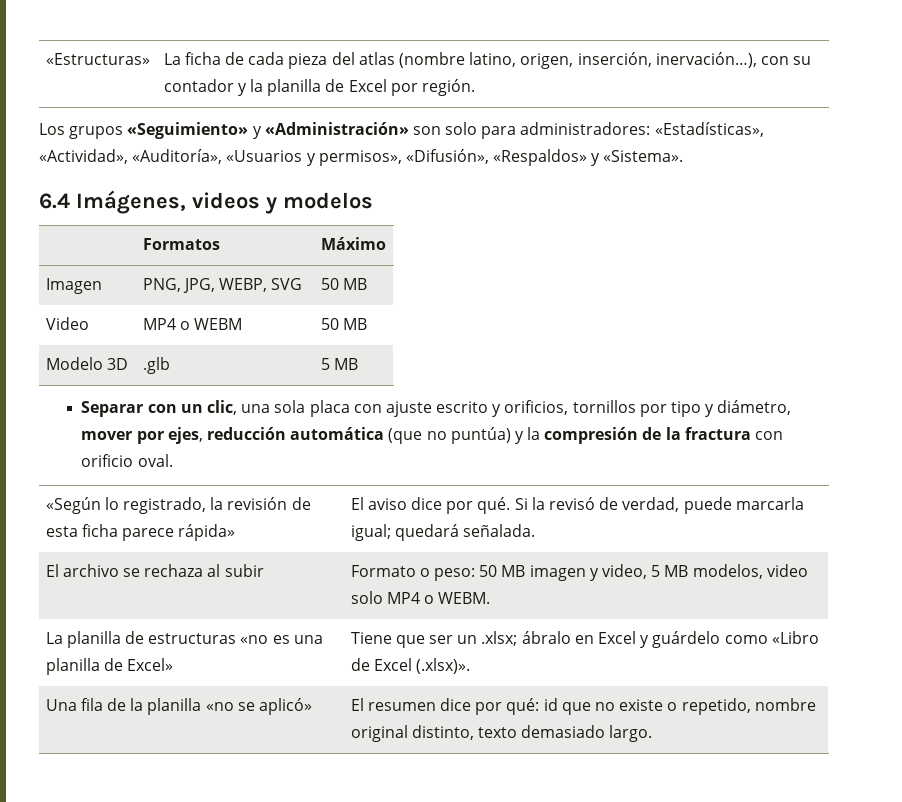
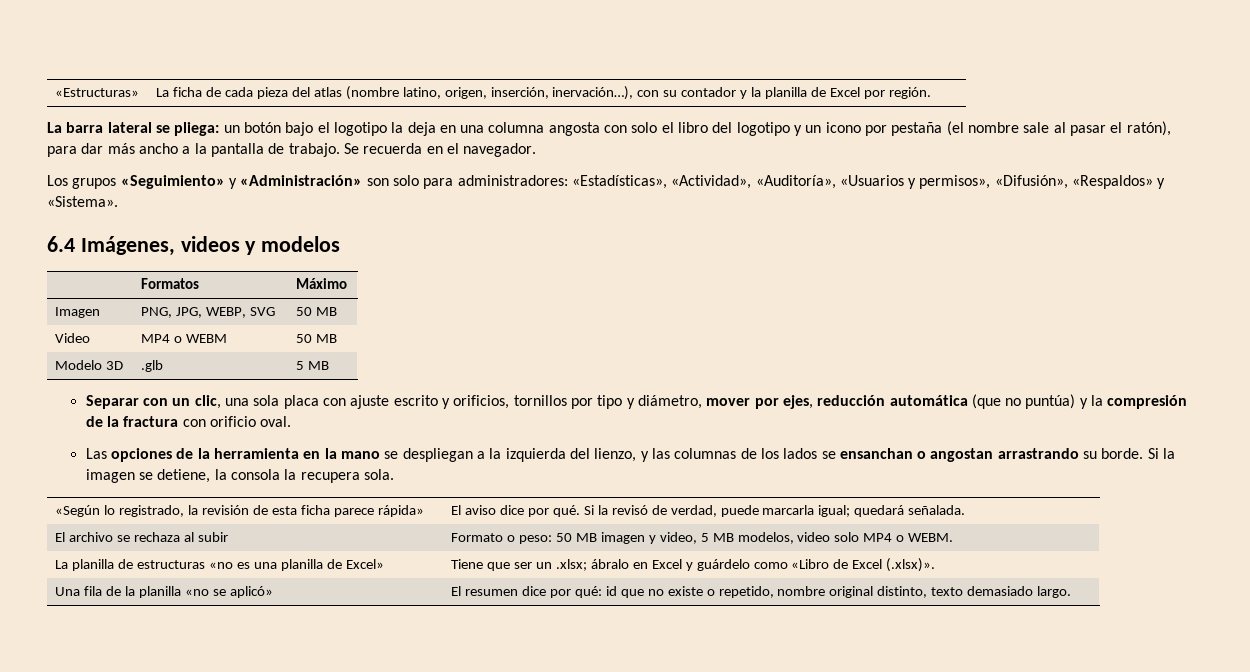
(475, 87) none -> [47,121,1171,136] [47,143,537,157] // La barra lateral se pliega: un botón bajo el logotipo la deja en una columna angosta con solo el libro del logotipo y un icono por pestaña (el nombre sale al pasar el ratón), para dar más ancho a la pantalla de trabajo. Se recuerda en el navegador.
(173, 460) none -> [85,448,1176,462] [85,469,395,483] // Las opciones de la herramienta en la mano se despliegan a la izquierda del lienzo, y las columnas de los lados se ensanchan o angostan arrastrando su borde. Si la imagen se detiene, la consola la recupera sola.

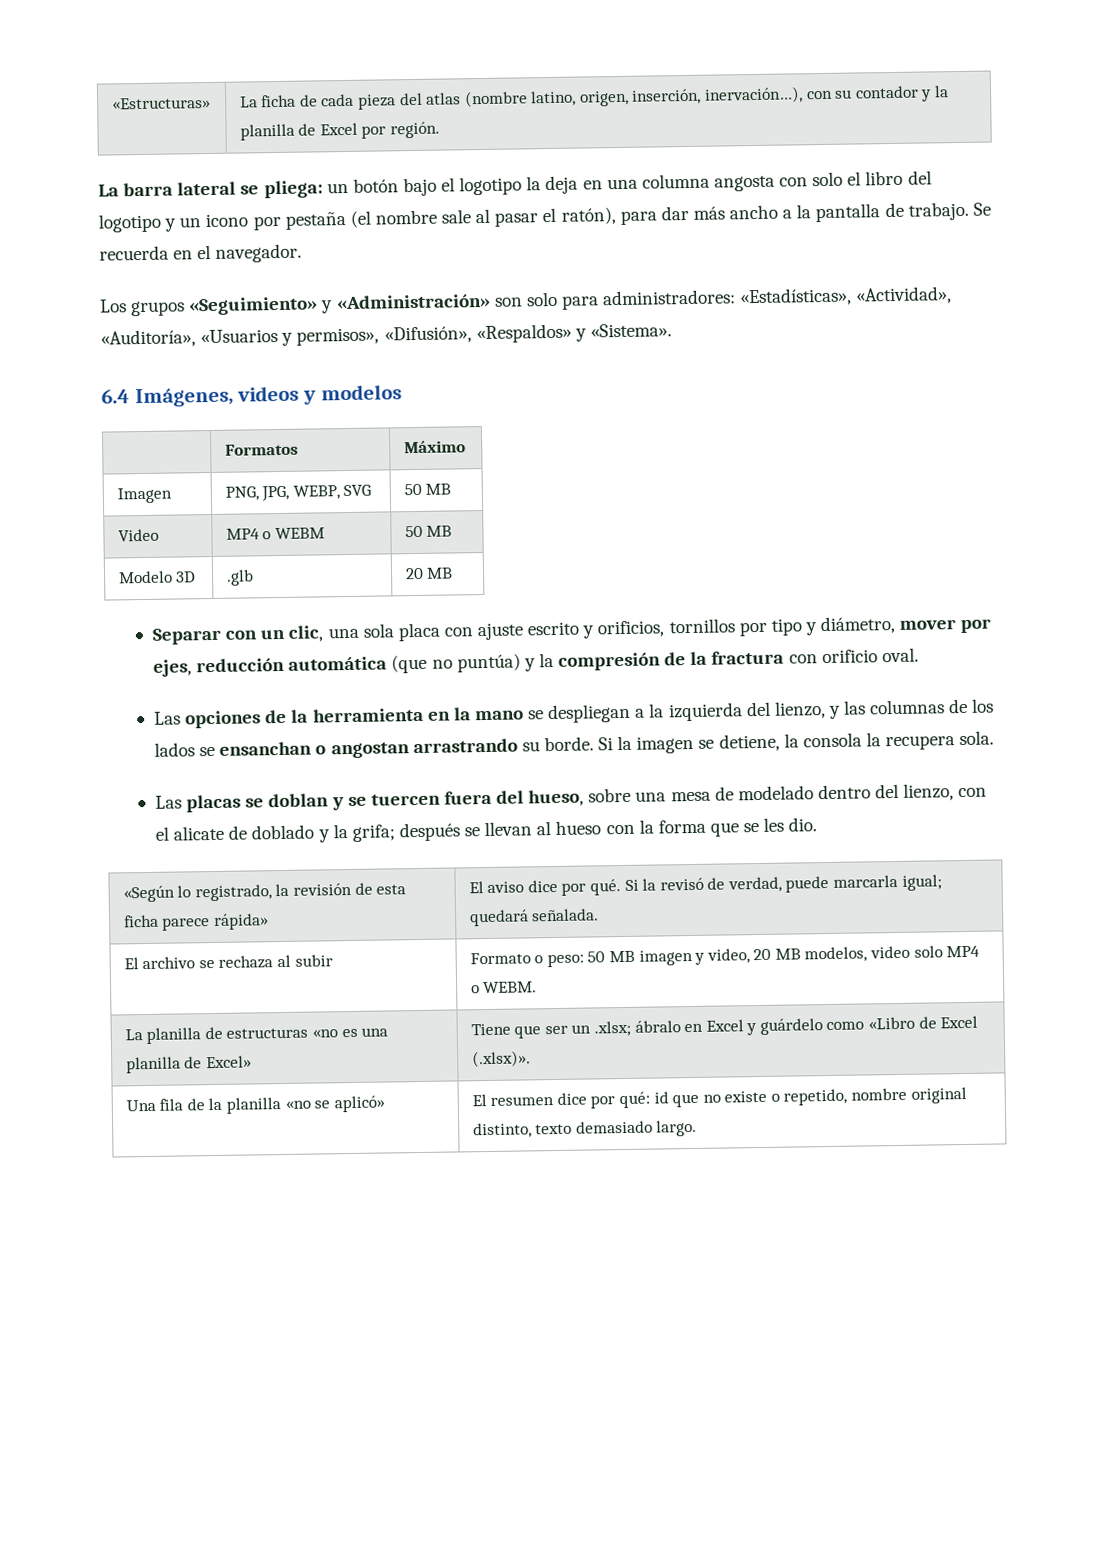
[296,361,305,370] 5 -> [404,567,424,580] 20
(395, 474) none -> [155,783,988,813] [155,817,818,843] // Las placas se doblan y se tuercen fuera del hueso, sobre una mesa de modelado dentro del lienzo, con el alicate de doblado y la grifa; después se llevan al hueso con la forma que se les dio.
[700,533,709,542] 5 -> [753,948,772,961] 20

